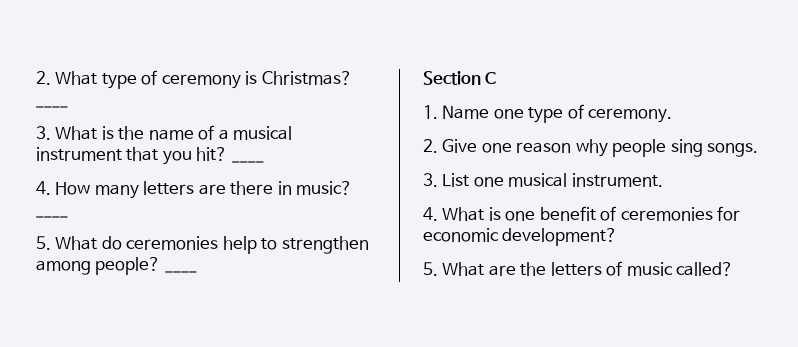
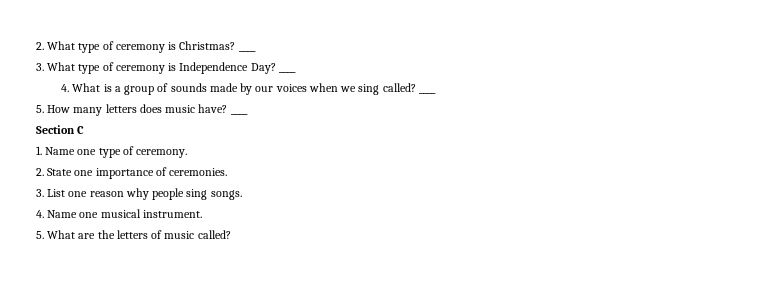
[101,125,293,140] [36,147,264,165] [36,181,353,199] [36,215,68,218] [36,236,369,254] [36,257,161,275] is the name of a musical instrument that you hit? ____ // 4. How many letters are there in music? ____ // 5. What do ceremonies help to strengthen among people? -> [78,62,296,74] [61,83,416,95] [418,92,436,94] [36,104,228,116] type of ceremony is Independence Day? ____ // 4. What is a group of sounds made by our voices when we sing called? ____ // 5. How many letters does music have?
[442,139,478,153] Give -> [47,167,228,179] [36,189,66,197] State one importance of ceremonies. // 3. List
[423,173,470,187] 3. List -> [36,210,78,218] 4. Name
[423,206,741,221] [423,228,618,246] // 4. What is one benefit of ceremonies for economic development? -> (202, 214) none

